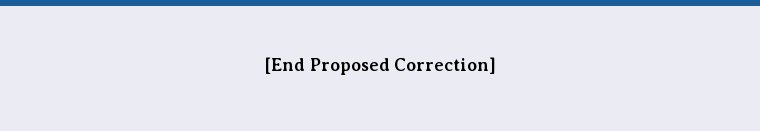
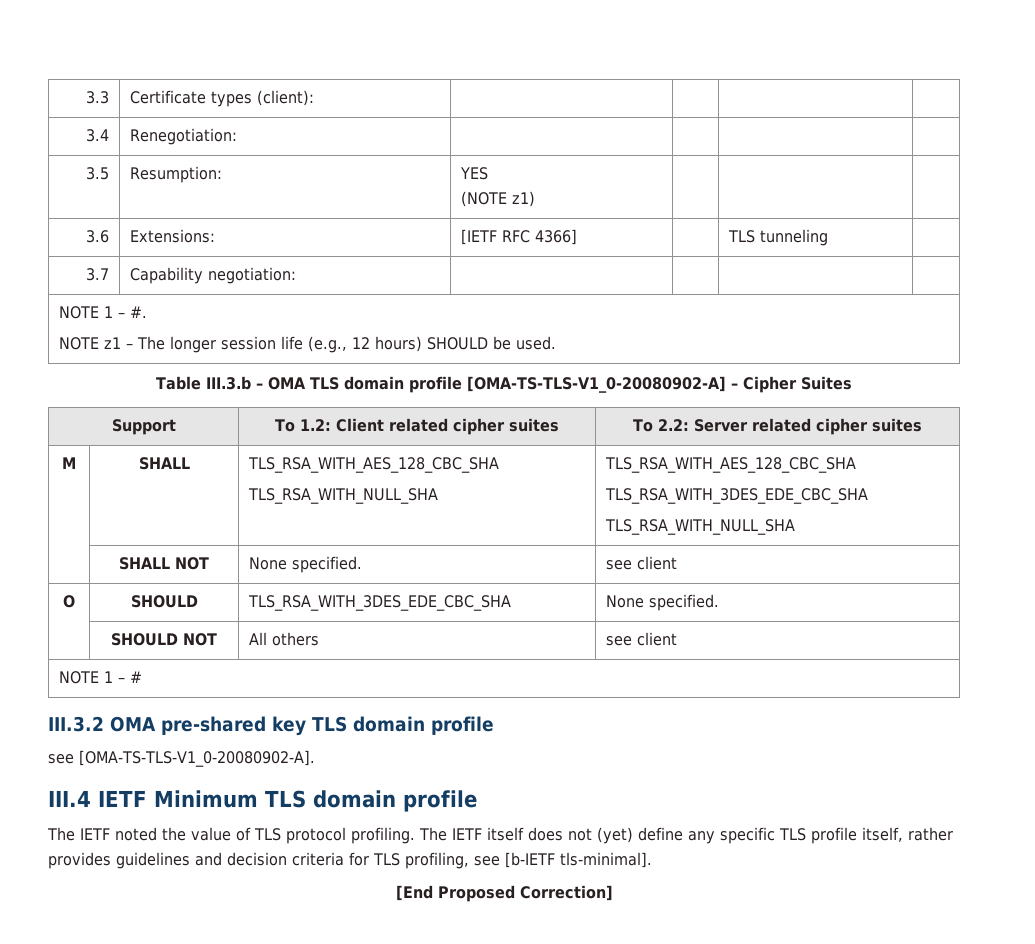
(263, 65) none -> [86,91,110,104] [129,90,314,107] [86,129,110,142] [129,128,237,145] [86,167,110,180] [129,166,222,183] [459,167,488,180] [460,191,535,207] [86,230,110,243] [129,229,215,243] [460,229,577,245] [727,229,828,246] [86,268,110,281] [129,267,296,284] [58,306,147,319] [58,336,556,353] [156,376,852,393] [111,419,176,435] [275,418,559,435] [633,418,922,435] [62,457,76,469] [138,457,190,470] [247,457,499,473] [247,488,438,504] [604,457,856,473] [604,488,868,504] [604,519,795,535] [119,557,209,570] [248,556,362,573] [605,556,677,570] [63,595,75,608] [130,595,198,608] [247,595,511,611] [605,594,719,611] [111,633,217,646] [248,632,319,646] [605,632,677,646] [58,671,142,684] [48,716,494,736] [48,750,315,767] [48,790,477,812] [47,827,953,844] [48,852,652,869] 3.3 | Certificate types (client): | | | | // 3.4 | Renegotiation: | | | | // 3.5 | Resumption: | YES // (NOTE z1) | | | // 3.6 | Extensions: | [IETF RFC 4366] | | TLS tunneling | // 3.7 | Capability negotiation: | | | | // NOTE 1 – #. // NOTE z1 – The longer session life (e.g., 12 hours) SHOULD be used. // Table III.3.b – OMA TLS domain profile [OMA-TS-TLS-V1_0-20080902-A] – Cipher Suites // Support | To 1.2: Client related cipher suites | To 2.2: Server related cipher suites // M | SHALL | TLS_RSA_WITH_AES_128_CBC_SHA // TLS_RSA_WITH_NULL_SHA | TLS_RSA_WITH_AES_128_CBC_SHA // TLS_RSA_WITH_3DES_EDE_CBC_SHA // TLS_RSA_WITH_NULL_SHA // | SHALL NOT | None specified. | see client // O | SHOULD | TLS_RSA_WITH_3DES_EDE_CBC_SHA | None specified. // | SHOULD NOT | All others | see client // NOTE 1 – # // III.3.2 OMA pre-shared key TLS domain profile // see [OMA-TS-TLS-V1_0-20080902-A]. // III.4 IETF Minimum TLS domain profile // The IETF noted the value of TLS protocol profiling. The IETF itself does not (yet) define any specific TLS profile itself, rather provides guidelines and decision criteria for TLS profiling, see [b-IETF tls-minimal]. //

